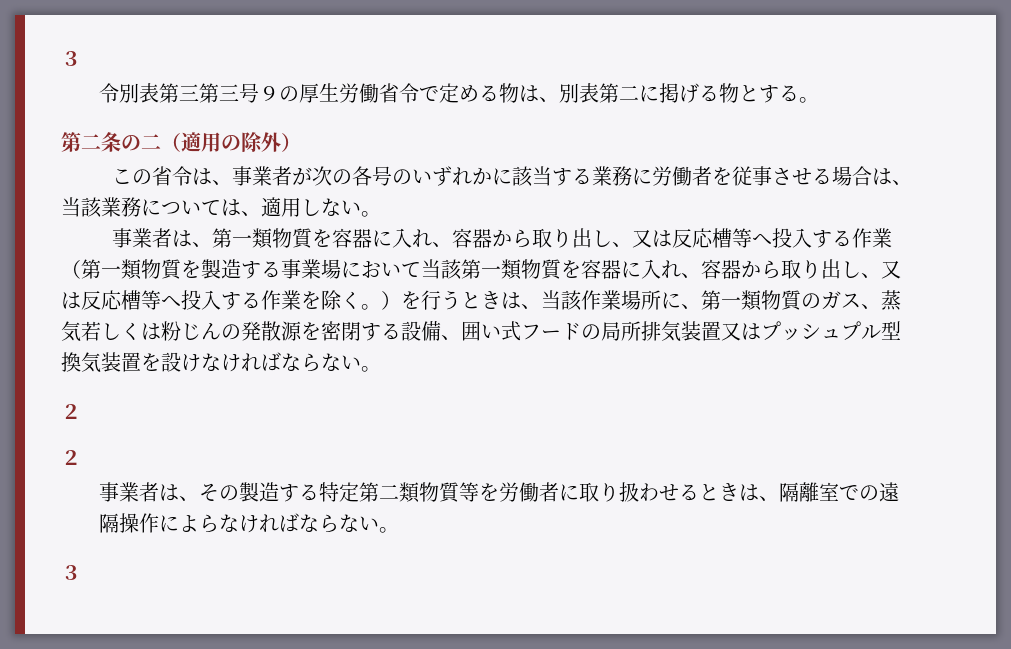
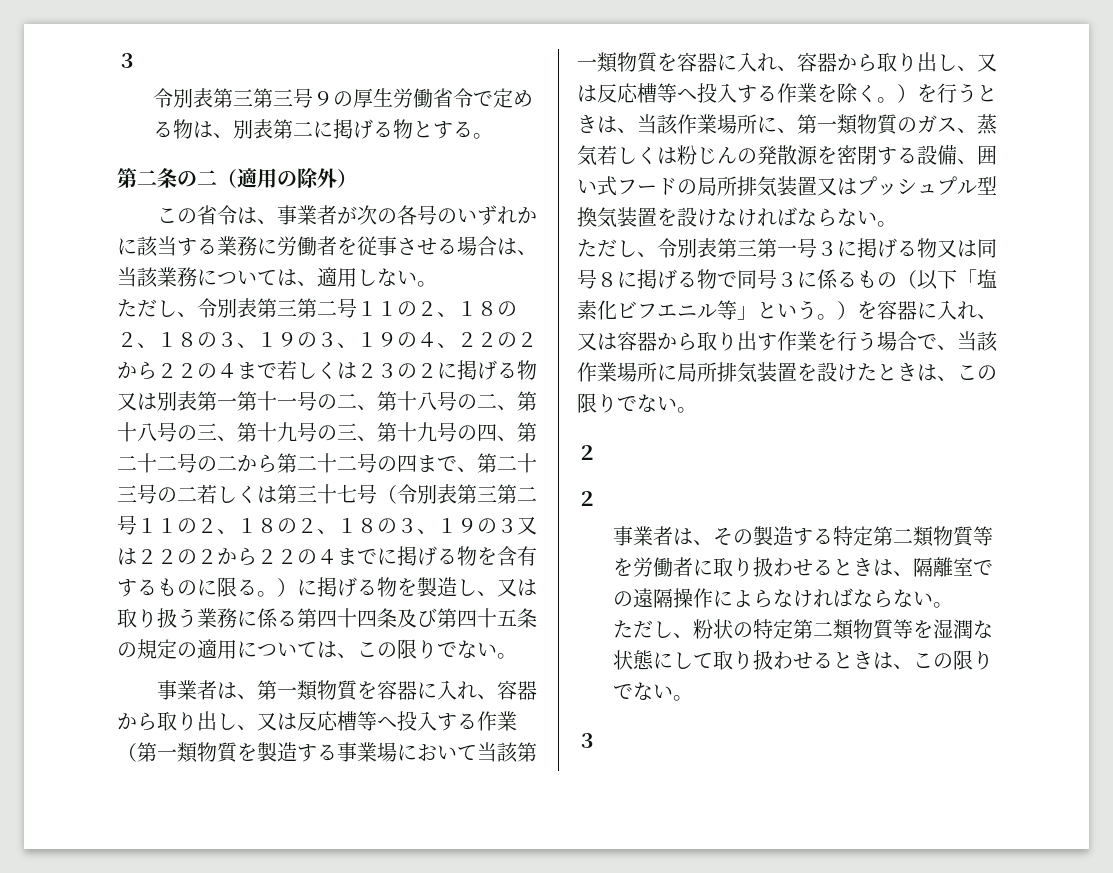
(381, 214) none -> [117,298,517,318] [117,332,537,348] [117,360,537,380] [117,391,537,411] [117,422,537,442] [117,453,537,473] [117,484,537,504] [117,515,537,535] [117,546,537,566] [117,577,537,597] [117,608,537,628] [117,639,517,659] // ただし、令別表第三第二号１１の２、１８の２、１８の３、１９の３、１９の４、２２の２から２２の４まで若しくは２３の２に掲げる物又は別表第一第十一号の二、第十八号の二、第十八号の三、第十九号の三、第十九号の四、第二十二号の二から第二十二号の四まで、第二十三号の二若しくは第三十七号（令別表第三第二号１１の２、１８の２、１８の３、１９の３又は２２の２から２２の４までに掲げる物を含有するものに限る。）に掲げる物を製造し、又は取り扱う業務に係る第四十四条及び第四十五条の規定の適用については、この限りでない。
(381, 369) none -> [577,238,997,258] [577,269,997,290] [577,300,997,320] [577,331,998,352] [577,362,997,383] [577,393,697,413] // ただし、令別表第三第一号３に掲げる物又は同号８に掲げる物で同号３に係るもの（以下「塩素化ビフエニル等」という。）を容器に入れ、又は容器から取り出す作業を行う場合で、当該作業場所に局所排気装置を設けたときは、この限りでない。
(399, 530) none -> [613,619,994,640] [613,650,994,670] [613,682,694,701] // ただし、粉状の特定第二類物質等を湿潤な状態にして取り扱わせるときは、この限りでない。

